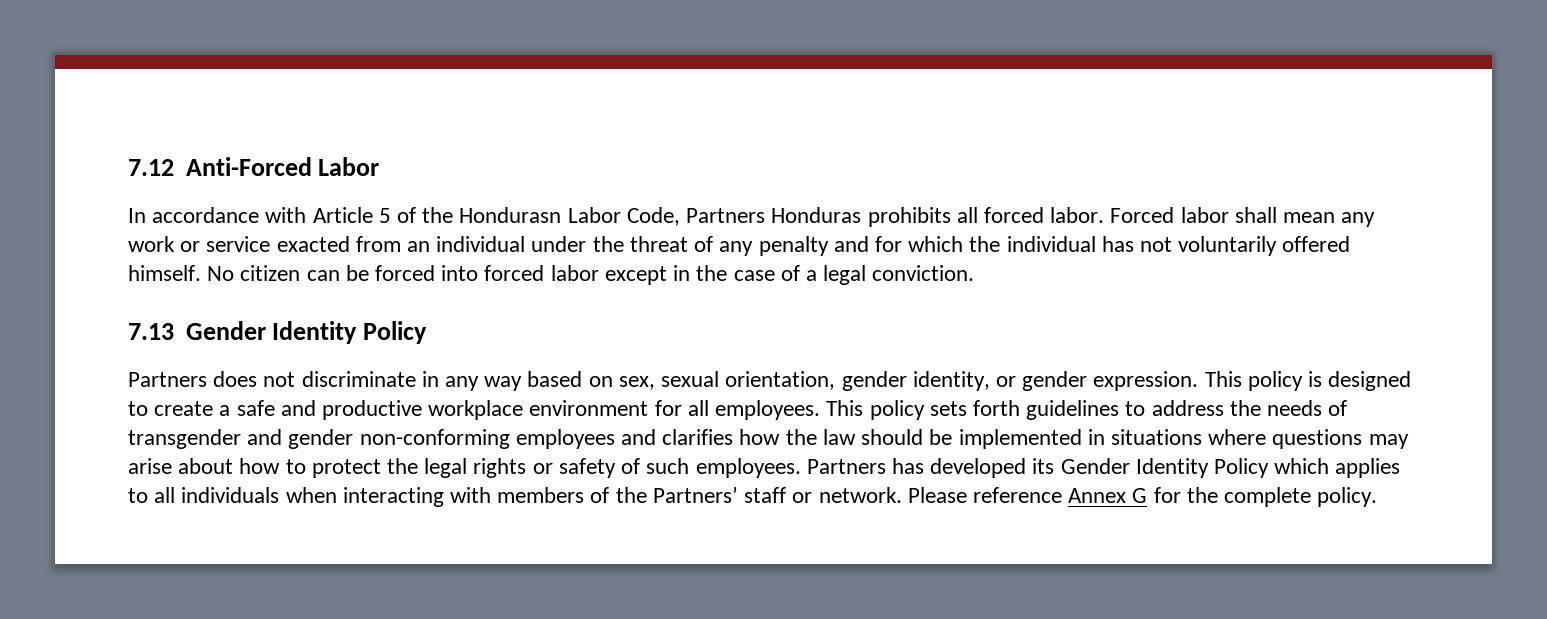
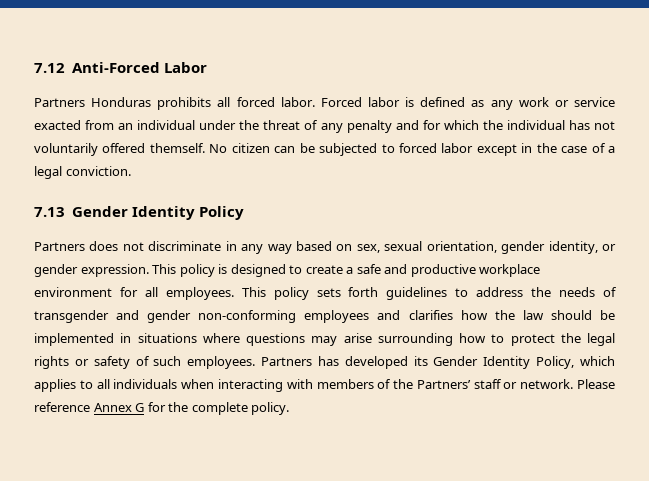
[128,207,680,226] In accordance with Article 5 of the Hondurasn Labor Code, -> (207, 67) none
[1234,207,1335,223] shall mean -> [405,97,485,107] is defined as
[128,265,201,281] himself. -> [149,143,205,153] themself.
[375,265,479,281] forced into -> [319,143,395,156] subjected to
[178,458,234,474] about -> [377,333,453,346] surrounding
[1213,458,1269,478] Policy -> [536,356,575,369] Policy,

